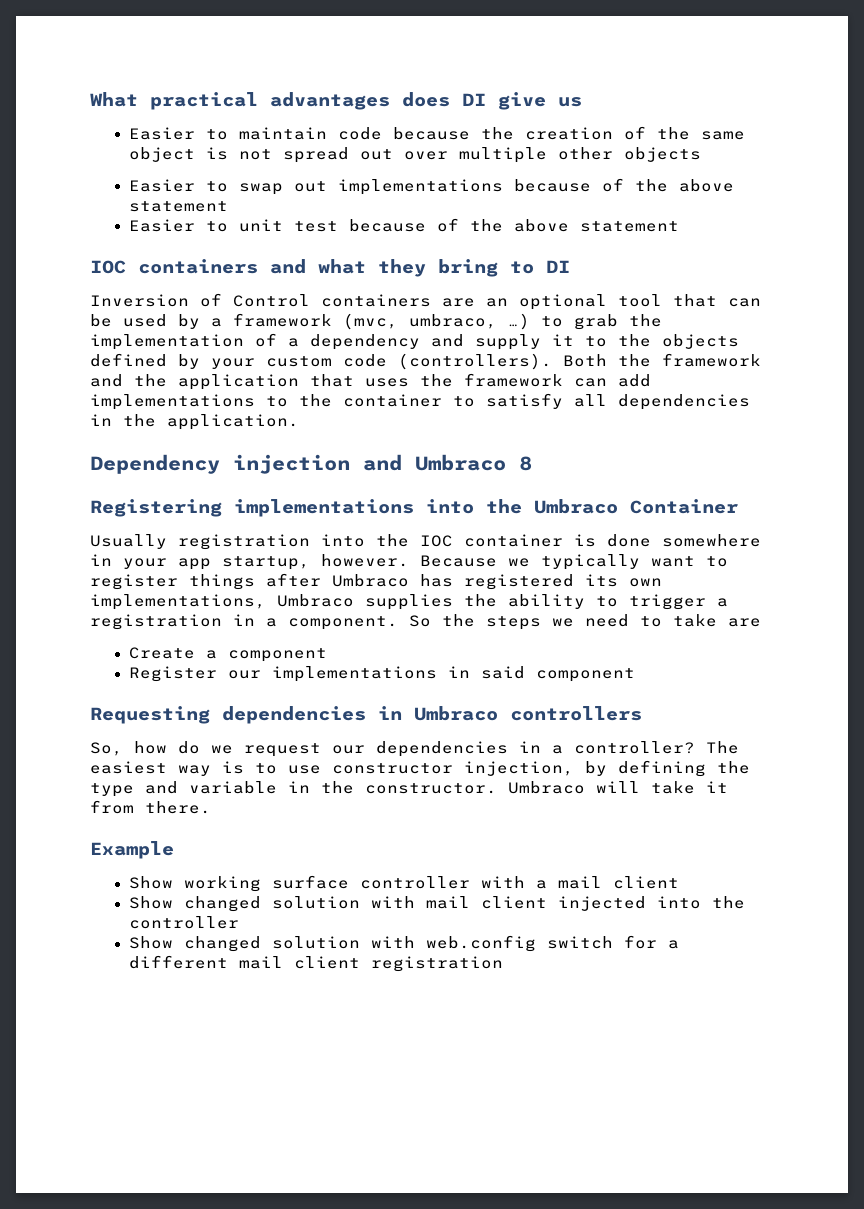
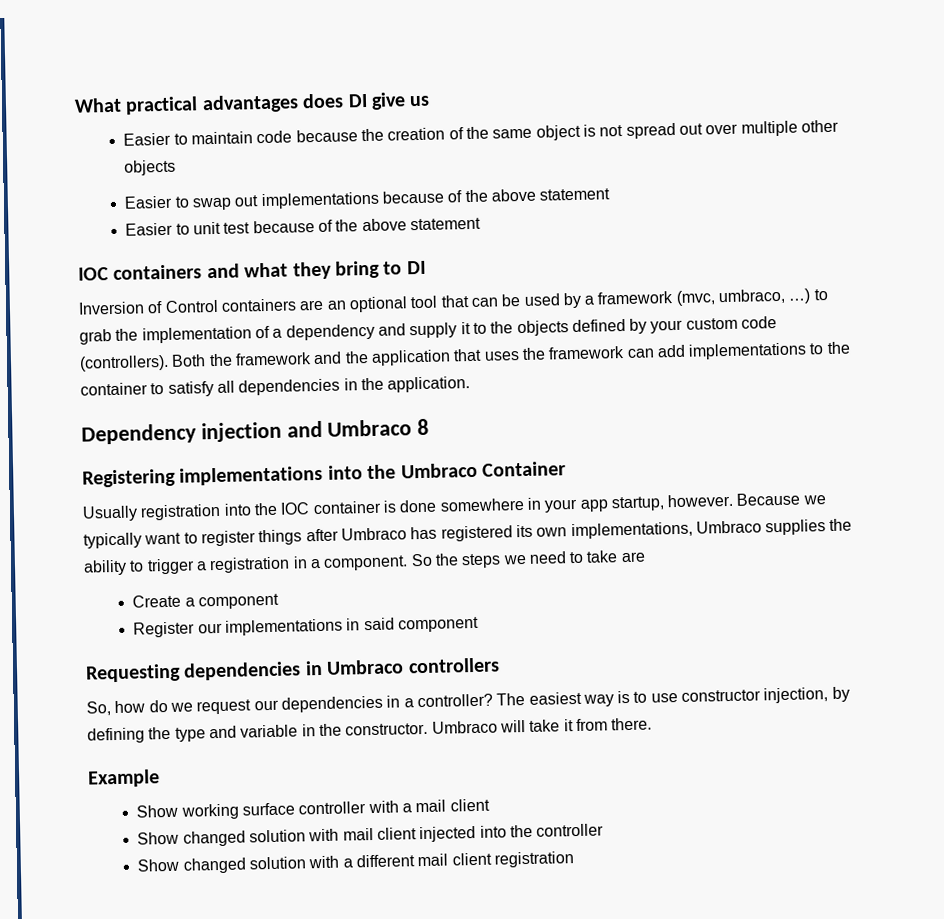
[425,935,657,952] web.config switch for -> (340, 862) none

